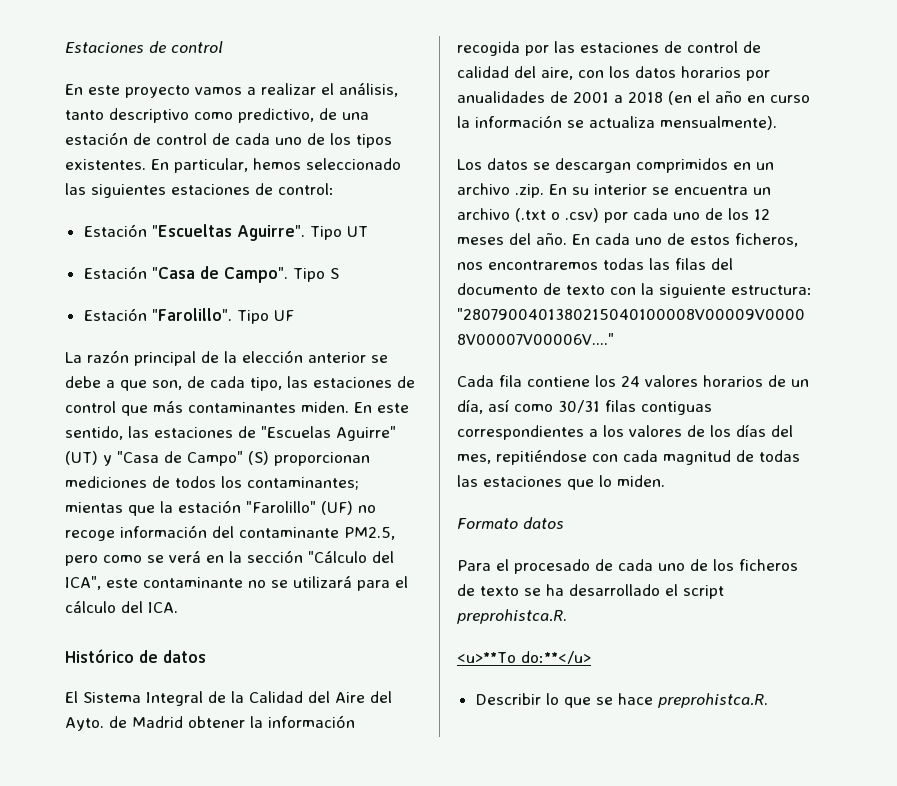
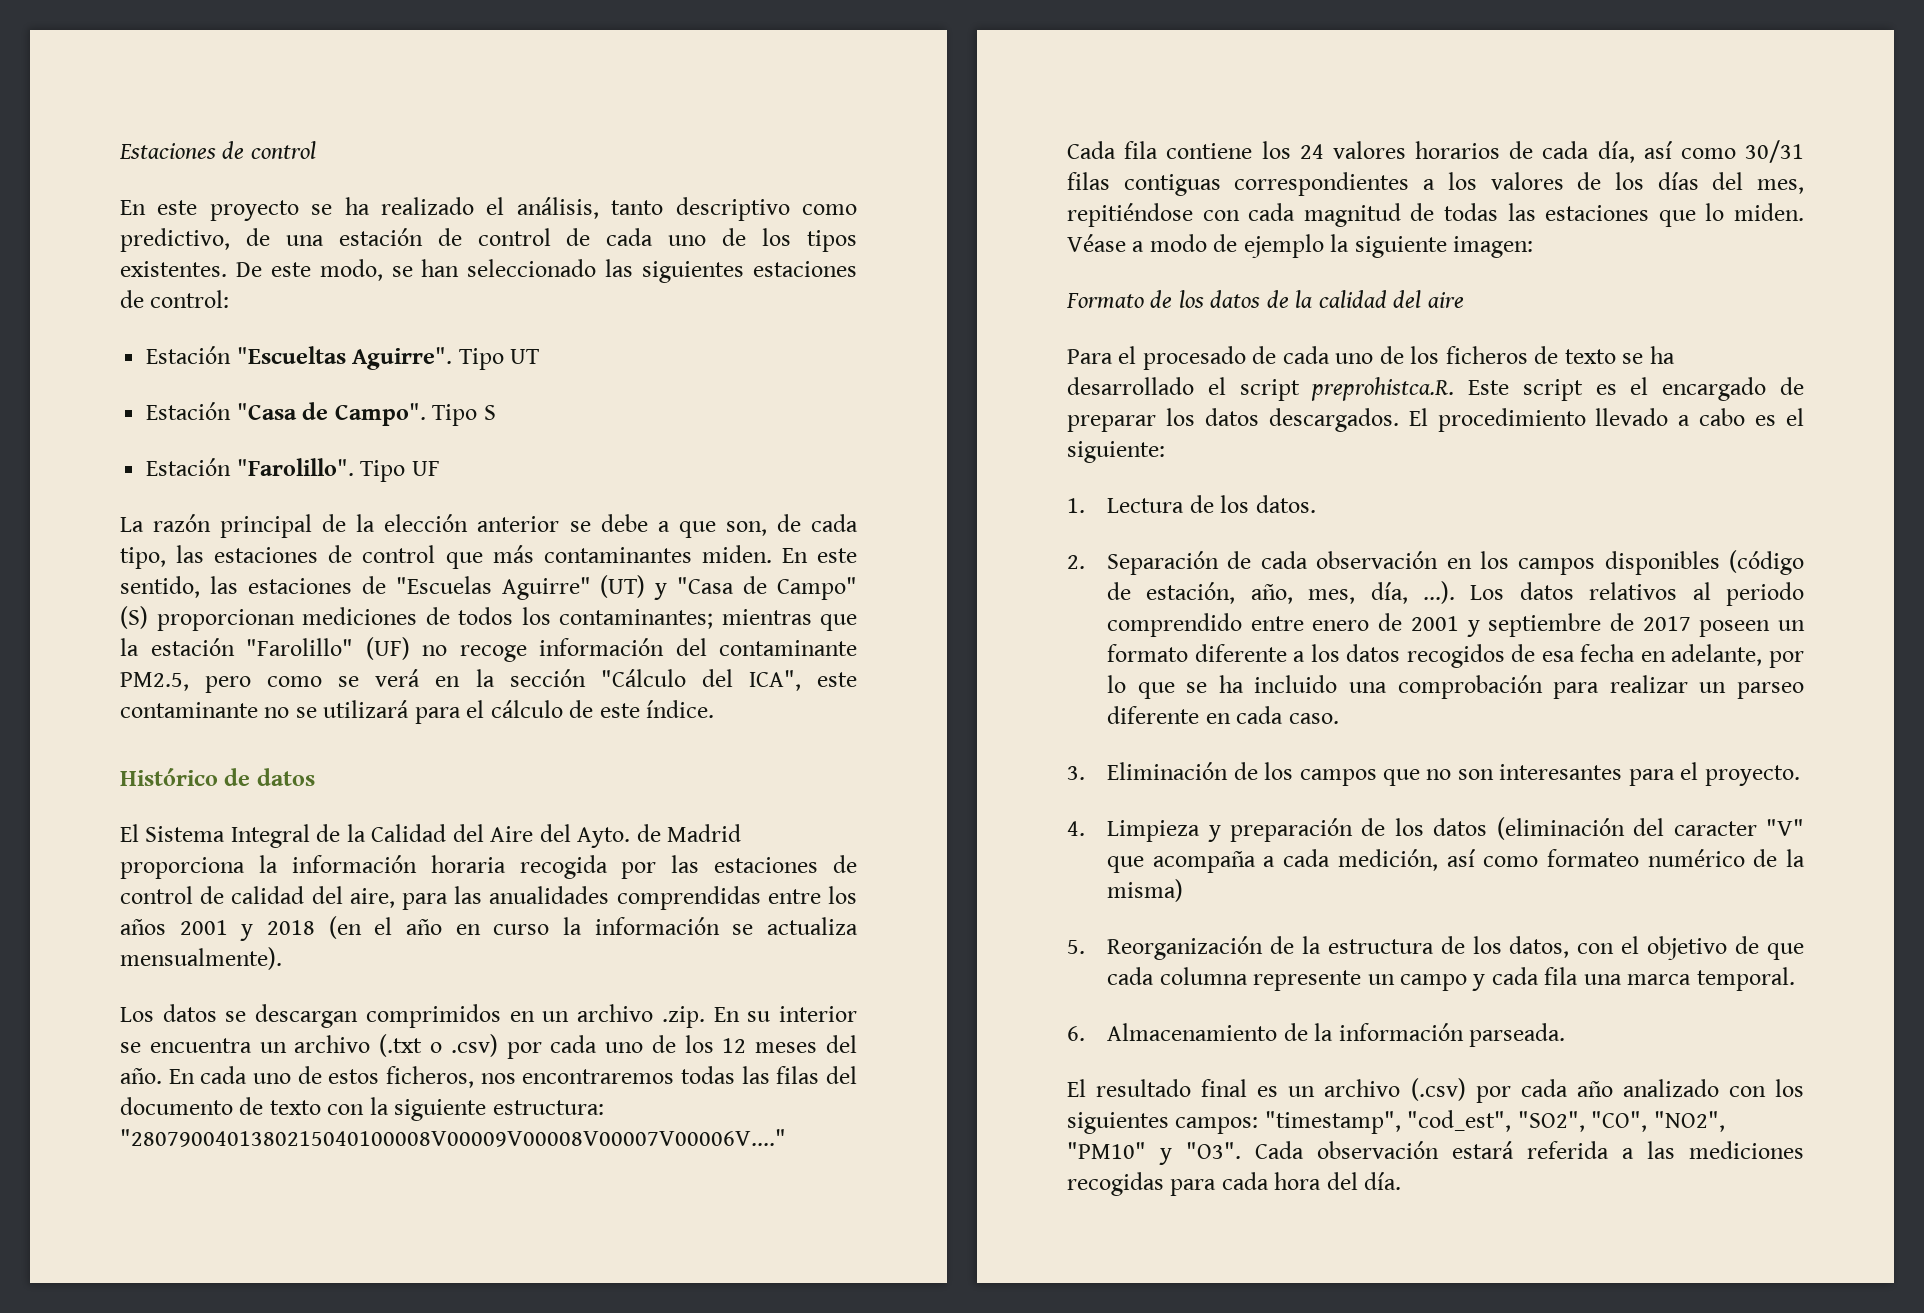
[195,83,316,95] vamos a realizar -> [311,197,474,215] se ha realizado
[151,158,301,173] En particular, hemos -> [235,259,460,281] De este modo, se han
[65,502,123,513] mientas -> [721,609,812,625] mientras
[121,601,178,613] del ICA. -> [569,700,715,718] de este índice.
[188,715,355,728] obtener la información -> [120,855,506,879] proporciona la información horaria
[578,66,770,81] [457,91,623,103] con los datos horarios por anualidades de 2001 a -> [401,886,857,910] [120,919,254,941] para las anualidades comprendidas entre los años 2001 y
[791,379,809,387] un -> [1542,141,1590,159] cada
(665, 481) none -> [1067,234,1534,258] Véase a modo de ejemplo la siguiente imagen:
[523,517,564,529] datos -> [1150,290,1464,308] de los datos de la calidad del aire
[457,651,591,664] [475,693,768,708] // <u>**To do:**</u> // Describir lo que se hace preprohistca.R. -> [1468,377,1805,401] [1067,408,1804,432] [1067,441,1165,463] [1067,495,1316,513] [1067,550,1804,575] [1107,581,1804,606] [1107,613,1806,637] [1107,644,1804,668] [1107,675,1804,699] [1107,706,1339,724] [1067,762,1800,786] [1067,817,1804,842] [1107,849,1805,873] [1107,879,1184,902] [1067,936,1804,960] [1107,967,1795,991] [1067,1023,1565,1047] [1067,1078,1804,1103] [1067,1110,1725,1134] [1067,1141,1804,1165] [1067,1172,1402,1196] Este script es el encargado de preparar los datos descargados. El procedimiento llevado a cabo es el siguiente: // 1. Lectura de los datos. // 2. Separación de cada observación en los campos disponibles (código de estación, año, mes, día, ...). Los datos relativos al periodo comprendido entre enero de 2001 y septiembre de 2017 poseen un formato diferente a los datos recogidos de esa fecha en adelante, por lo que se ha incluido una comprobación para realizar un parseo diferente en cada caso. // 3. Eliminación de los campos que no son interesantes para el proyecto. // 4. Limpieza y preparación de los datos (eliminación del caracter "V" que acompaña a cada medición, así como formateo numérico de la misma) // 5. Reorganización de la estructura de los datos, con el objetivo de que cada columna represente un campo y cada fila una marca temporal. // 6. Almacenamiento de la información parseada. // El resultado final es un archivo (.csv) por cada año analizado con los siguientes campos: "timestamp", "cod_est", "SO2", "CO", "NO2", "PM10" y "O3". Cada observación estará referida a las mediciones recogidas para cada hora del día.

